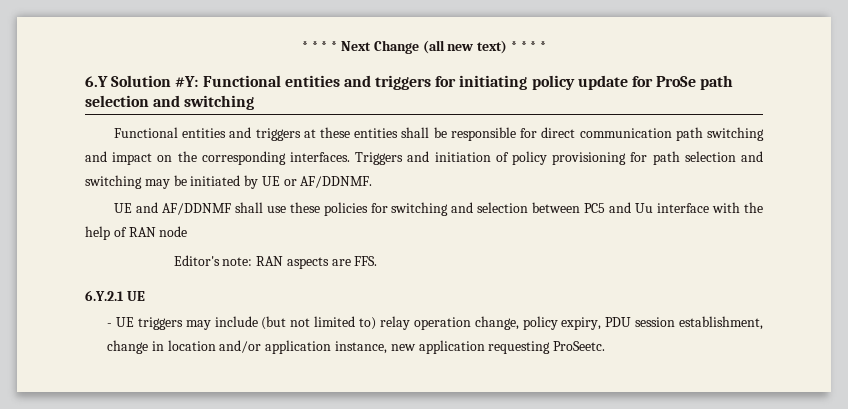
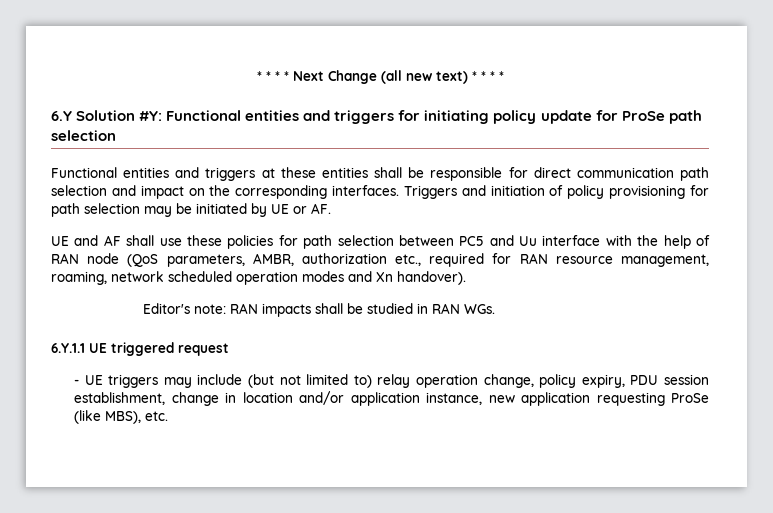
[153,95,255,110] and switching -> (116, 135) none
[706,127,764,141] switching -> [51,185,107,196] selection
[741,151,764,162] [85,175,142,189] and switching -> (140, 208) none
[300,176,373,188] AF/DDNMF. -> [311,203,331,214] AF.
[161,203,231,215] AF/DDNMF -> [103,235,121,246] AF
[391,202,474,216] switching and -> [303,235,333,249] path
[173,255,378,269] [85,290,145,301] // Editor's note: RAN aspects are FFS. // 6.Y.2.1 UE -> [127,253,709,267] [51,271,466,285] [143,303,496,317] [51,342,229,356] (QoS parameters, AMBR, authorization etc., required for RAN resource management, roaming, network scheduled operation modes and Xn handover). // Editor's note: RAN impacts shall be studied in RAN WGs. // 6.Y.1.1 UE triggered request
[553,341,606,351] ProSeetc. -> [671,393,709,403] [74,410,169,424] ProSe (like MBS), etc.

